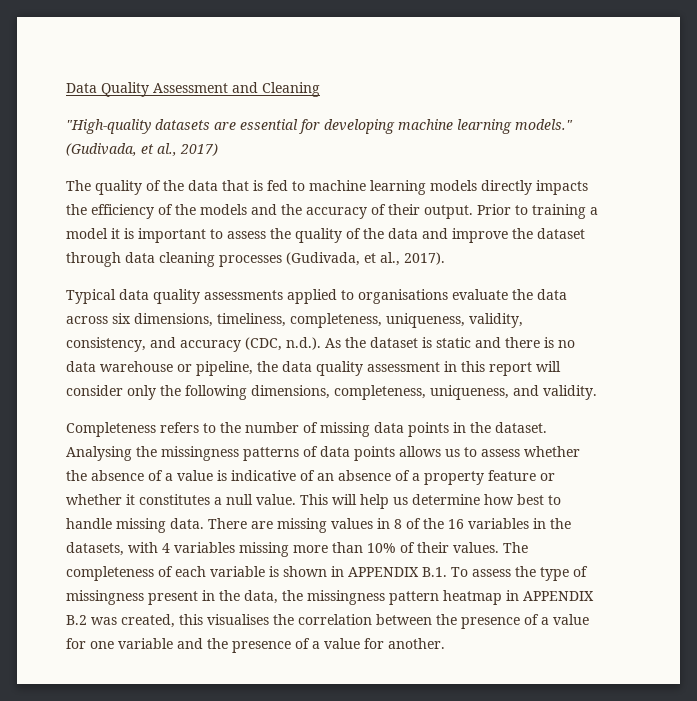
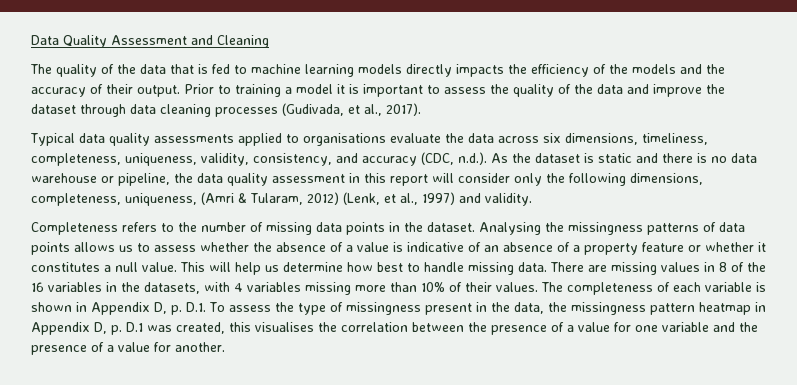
[66,119,573,134] [66,143,218,157] // "High-quality datasets are essential for developing machine learning models." (Gudivada, et al., 2017) -> (269, 41) none
(509, 392) none -> [201,192,455,205] (Amri & Tularam, 2012) (Lenk, et al., 1997)
[348,567,447,577] APPENDIX B.1. -> [91,302,206,315] Appendix D, p. D.1.
[523,591,594,601] [66,615,87,625] APPENDIX B.2 -> [31,322,143,335] Appendix D, p. D.1

